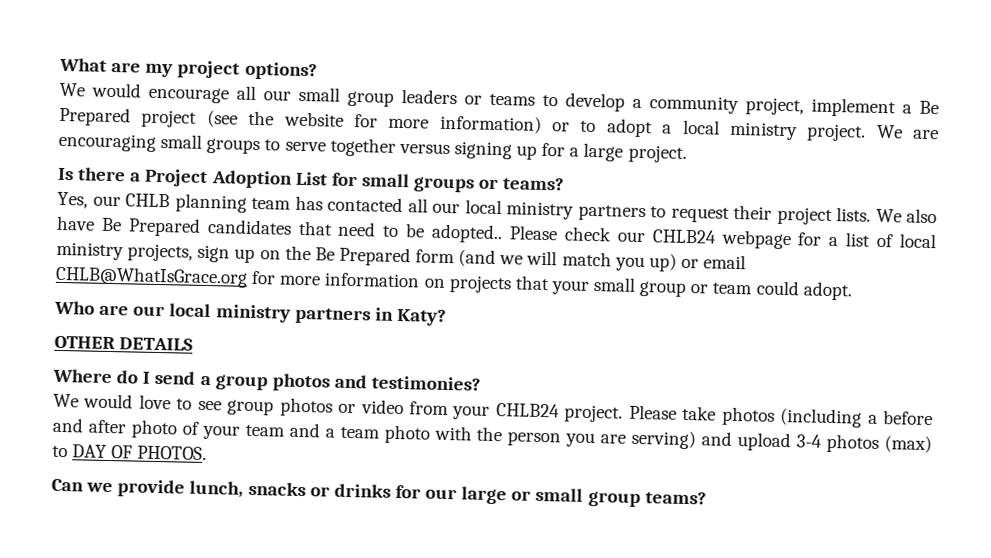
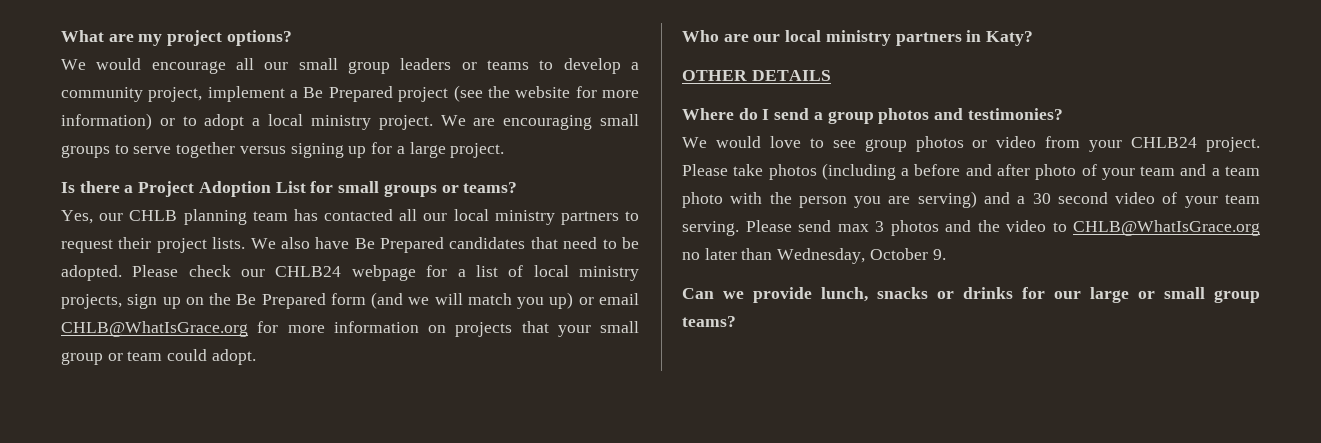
[431,223,504,244] adopted.. -> [61,265,122,281] adopted.
[737,432,933,454] [52,444,208,461] upload 3-4 photos (max) to DAY OF PHOTOS. -> [1017,192,1260,208] [682,220,1260,236] [682,248,946,264] a 30 second video of your team serving. Please send max 3 photos and the video to CHLB@WhatIsGrace.org no later than Wednesday, October 9.

